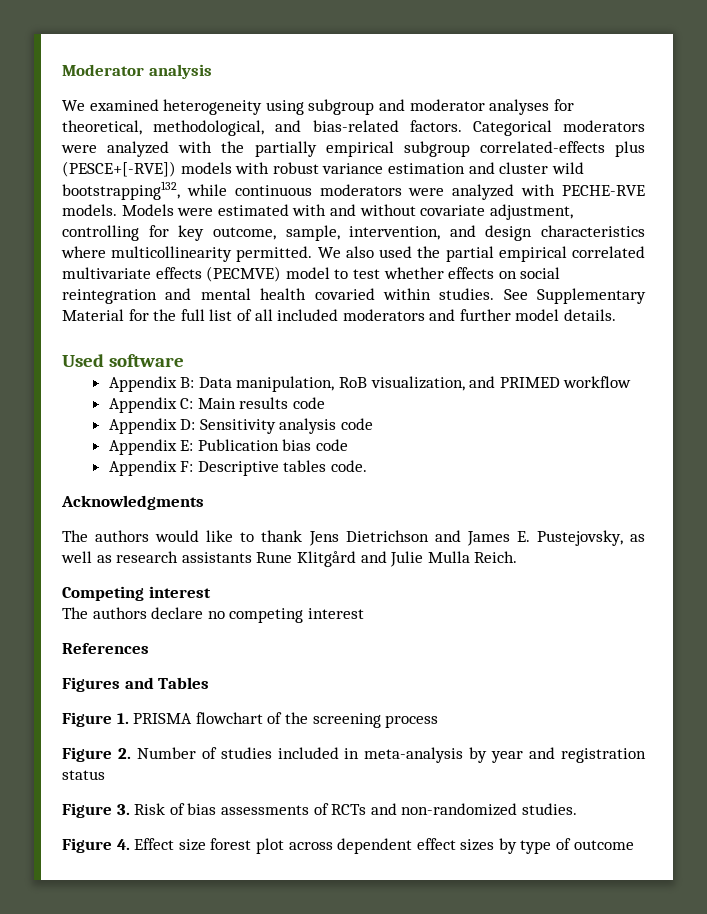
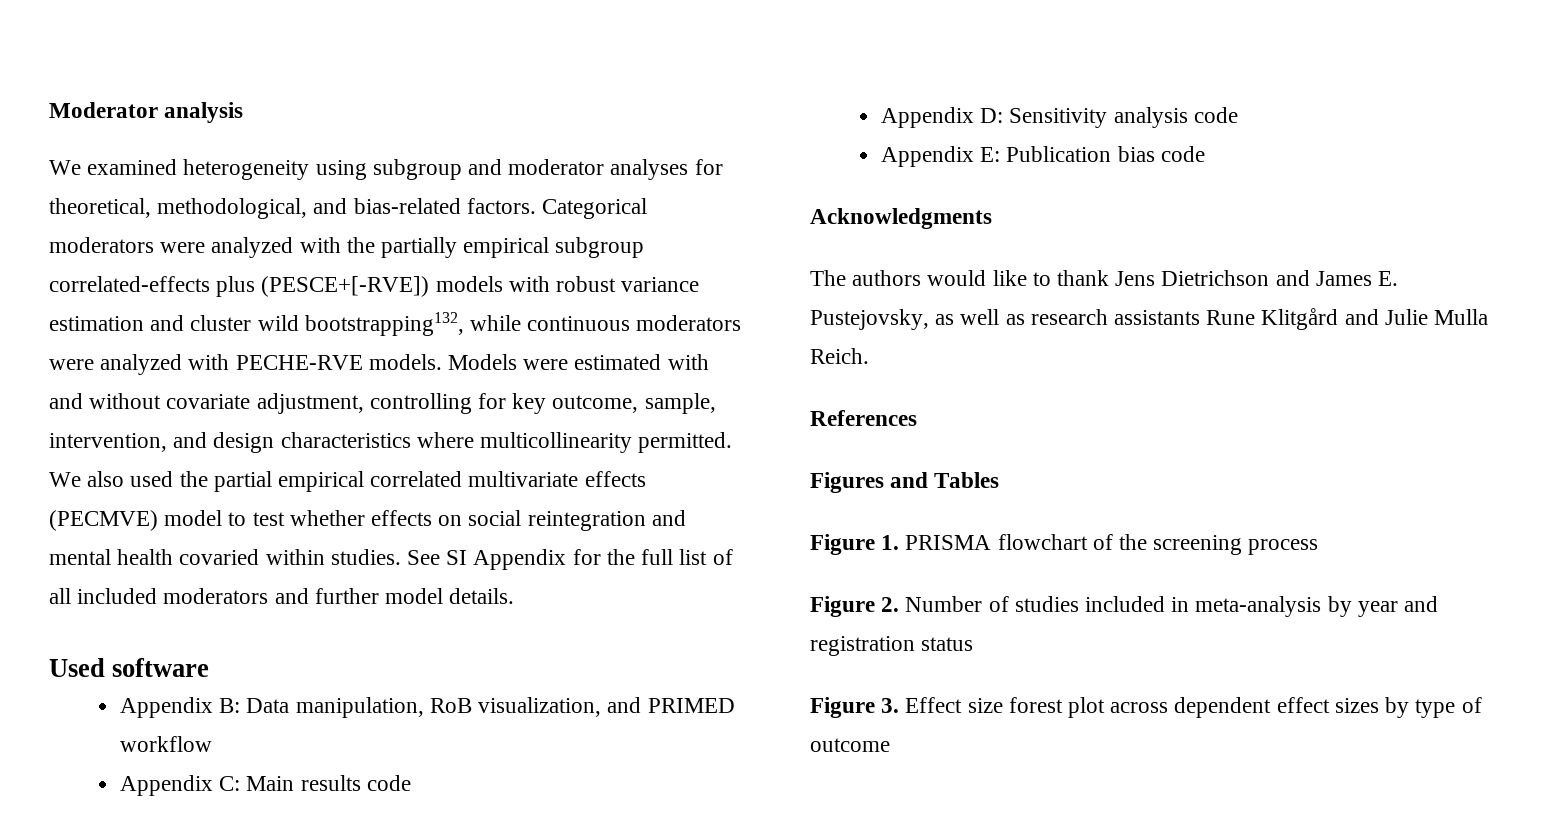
[537,288,646,304] [62,309,124,321] Supplementary Material -> [446,549,567,570] SI Appendix
[108,460,368,476] // Appendix F: Descriptive tables code. -> (1205, 154) none
[62,586,211,601] [62,607,364,623] // Competing interest // The authors declare no competing interest -> (869, 356) none
[134,803,577,816] [62,838,130,853] Risk of bias assessments of RCTs and non-randomized studies. // Figure 4. -> (900, 705) none

